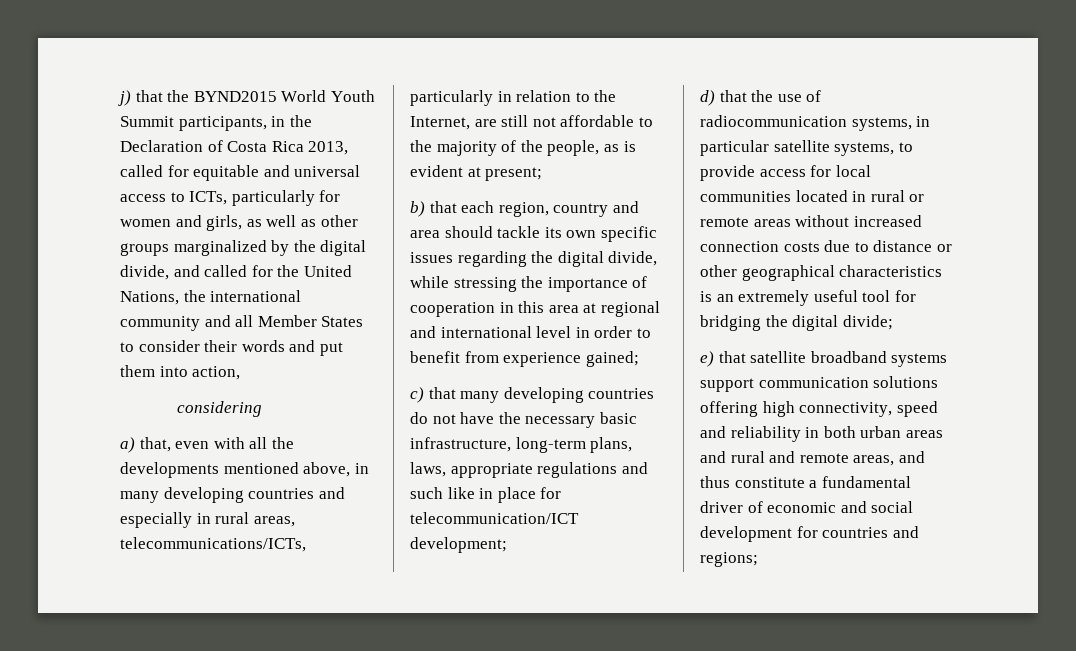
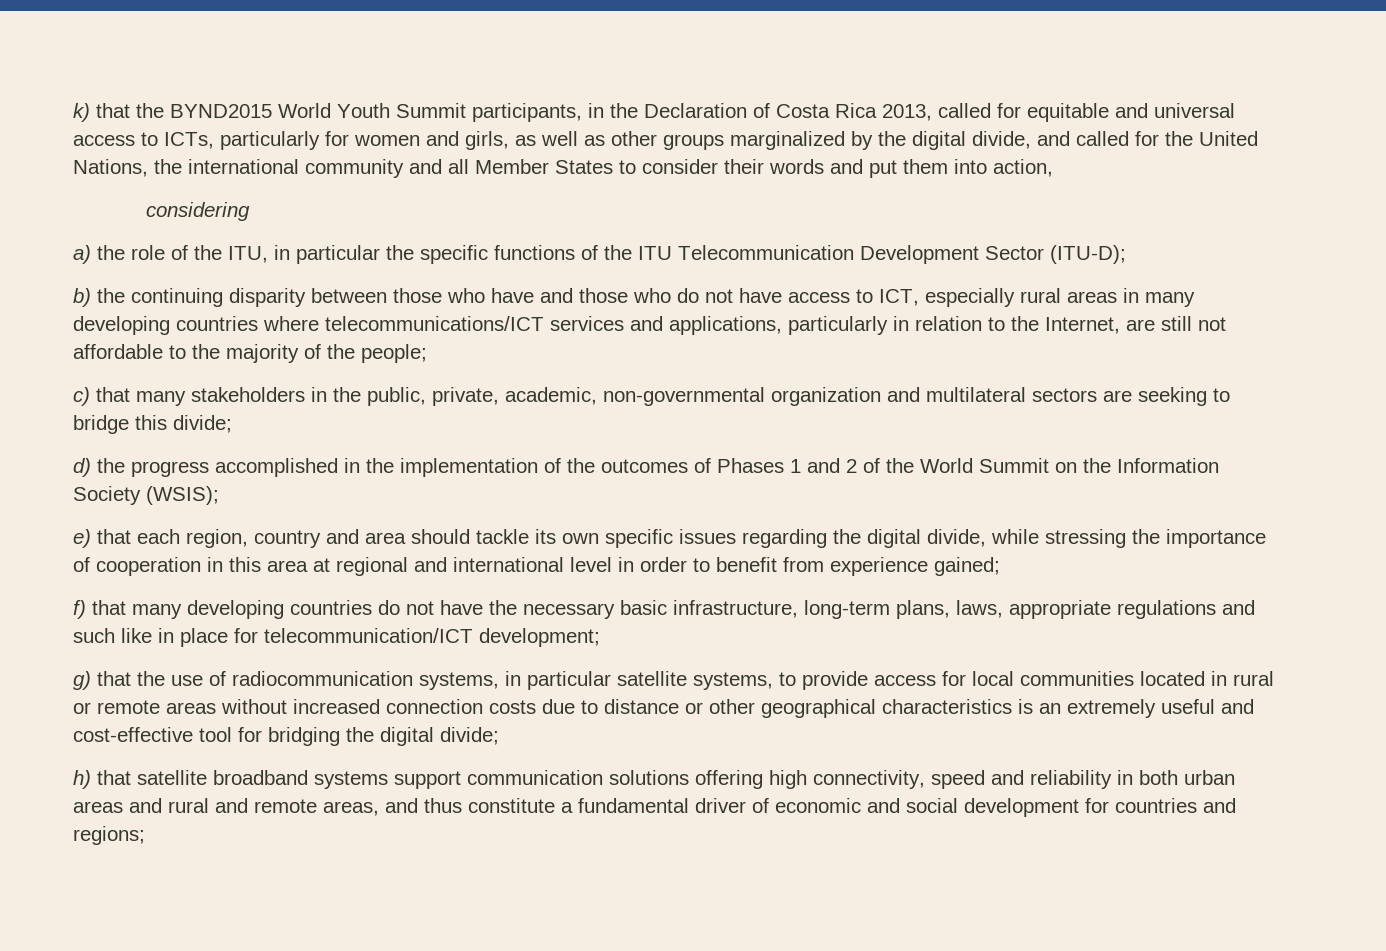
[118,90,131,106] j) -> [73,103,90,122] k)
[139,437,294,452] [120,462,369,478] [120,487,345,503] [120,512,295,528] [120,537,306,552] that, even with all the developments mentioned above, in many developing countries and especially in rural areas, telecommunications/ICTs, -> [97,245,1126,264] [73,288,1195,307] [73,316,782,335] the role of the ITU, in particular the specific functions of the ITU Telecommunication Development Sector (ITU-D); // b) the continuing disparity between those who have and those who do not have access to ICT, especially rural areas in many developing countries where telecommunications/ICT services and applications,
[547,140,636,156] [410,165,543,181] [410,201,425,217] people, as is evident at present; // b) -> [361,344,427,363] [73,387,1230,406] [73,415,232,434] [73,458,1219,477] [73,486,219,505] [73,529,91,548] people; // c) that many stakeholders in the public, private, academic, non-governmental organization and multilateral sectors are seeking to bridge this divide; // d) the progress accomplished in the implementation of the outcomes of Phases 1 and 2 of the World Summit on the Information Society (WSIS); // e)
[410,387,424,403] c) -> [73,600,86,619] f)
[700,90,715,106] d) -> [73,671,91,690] g)
(858, 296) none -> [1221,699,1254,714] [73,727,193,742] and cost-effective
[700,351,714,367] e) -> [73,770,91,789] h)

